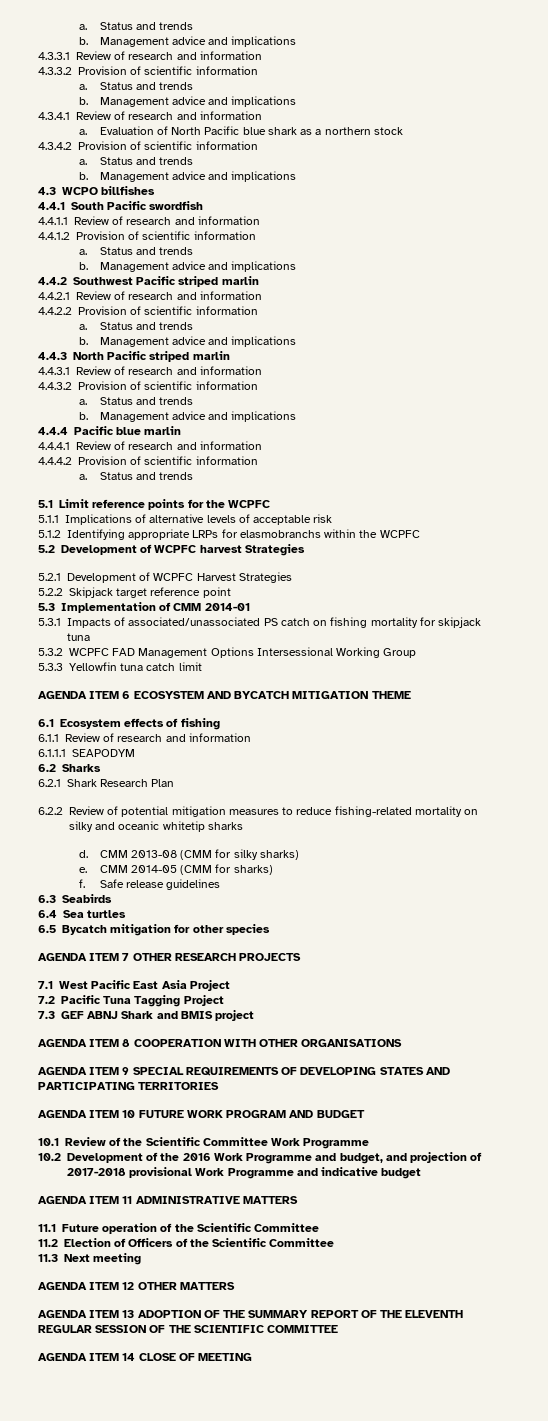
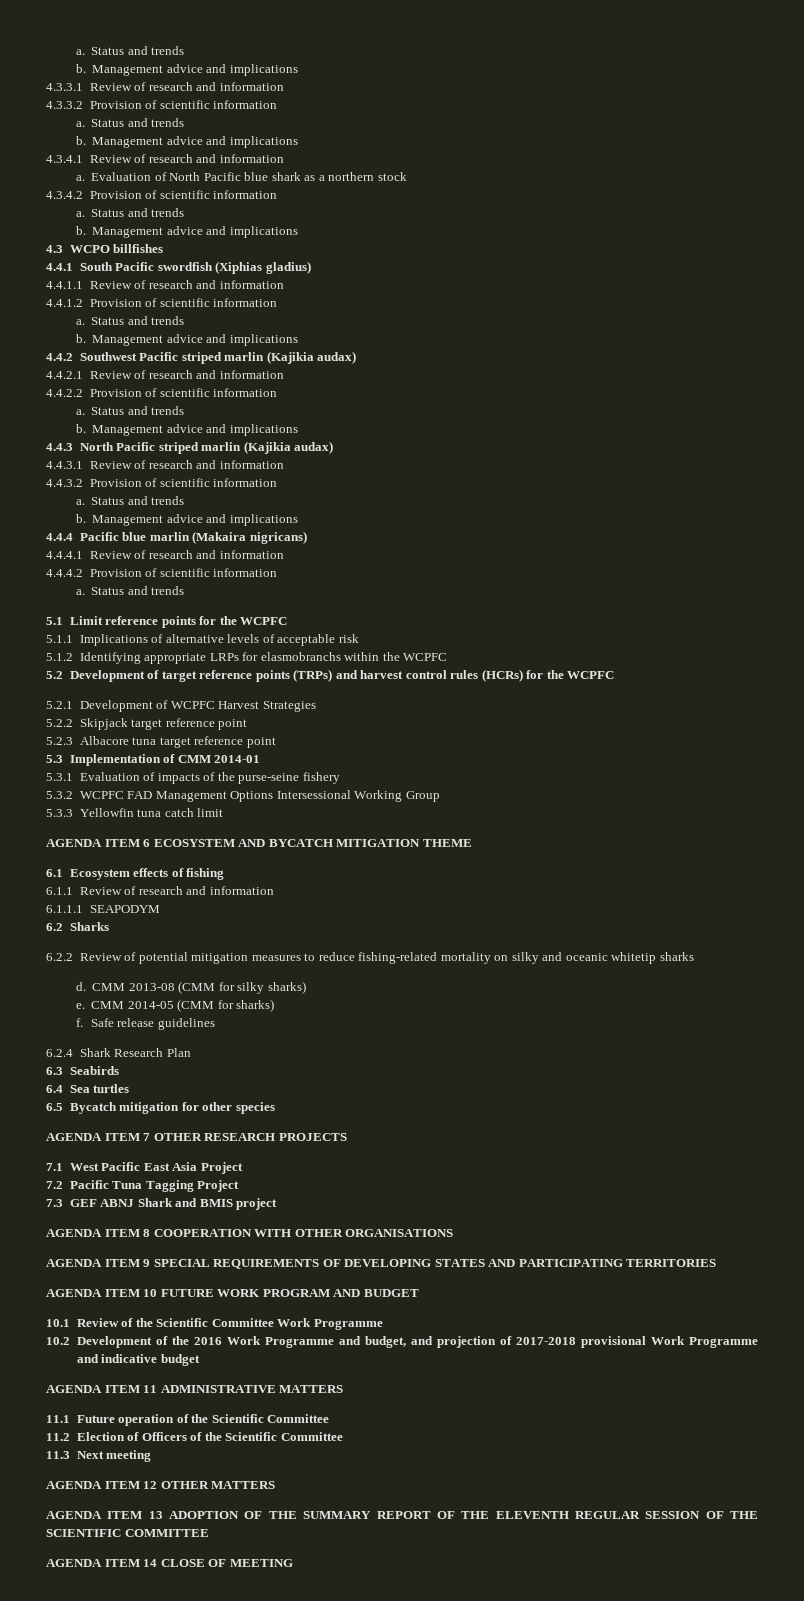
(204, 205) none -> [215,261,311,274] (Xiphias gladius)
(259, 280) none -> [266,351,357,364] (Kajikia audax)
(230, 355) none -> [243,441,334,454] (Kajikia audax)
(182, 430) none -> [192,531,307,544] (Makaira nigricans)
[154,544,305,556] WCPFC harvest Strategies -> [161,669,615,682] target reference points (TRPs) and harvest control rules (HCRs) for the WCPFC
(231, 592) none -> [46,736,276,748] // 5.2.3 Albacore tuna target reference point
[67,617,482,628] [67,633,90,641] Impacts of associated/unassociated PS catch on fishing mortality for skipjack tuna -> [79,772,340,784] Evaluation of impacts of the purse-seine fishery
[38,779,175,787] // 6.2.1 Shark Research Plan -> (109, 926) none
(221, 884) none -> [46,1048,191,1057] // 6.2.4 Shark Research Plan

